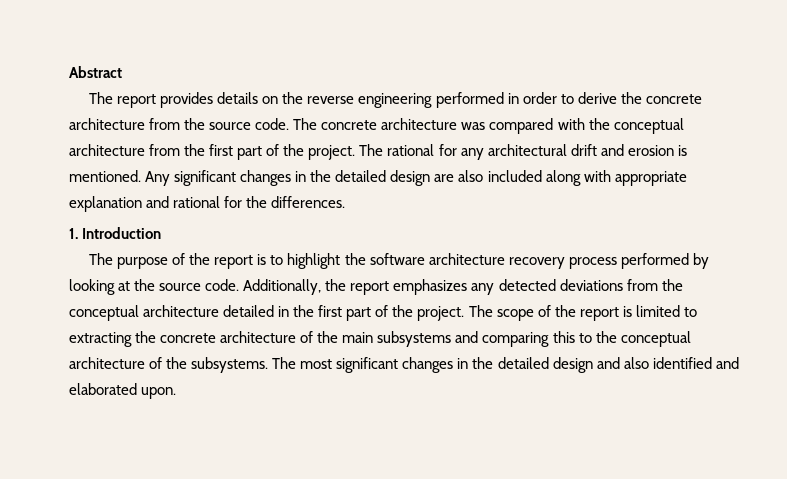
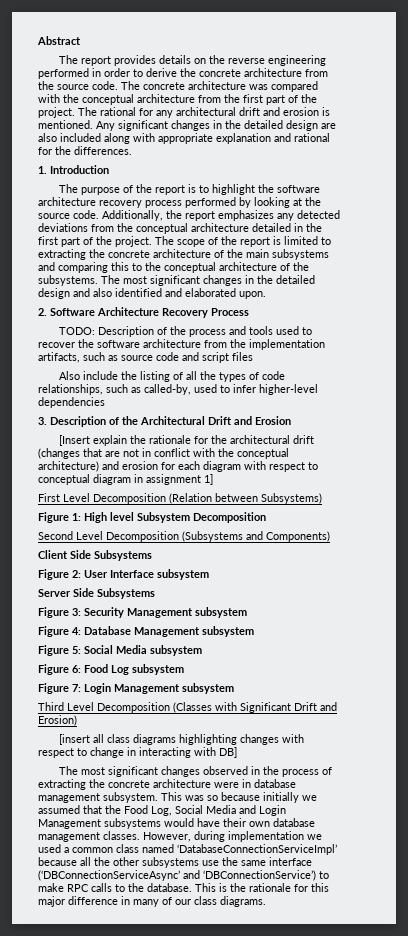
(177, 393) none -> [38,307,249,318] [58,326,312,337] [38,339,325,350] [38,352,253,363] [58,371,285,382] [38,384,318,395] [38,397,105,408] [38,416,291,427] [58,435,314,446] [38,448,289,459] [38,461,318,472] [38,474,213,485] [38,493,322,504] [38,512,266,523] [38,531,330,542] [38,550,152,561] [38,569,209,580] [38,588,155,599] [38,607,247,618] [38,626,254,637] [38,645,202,656] [38,664,184,675] [38,683,234,694] [38,702,337,713] [38,715,77,726] [58,734,304,745] [38,747,237,758] [58,766,332,777] [38,779,296,790] [38,792,317,803] [38,805,286,816] [38,818,315,829] [38,831,322,842] [38,844,337,855] [38,857,312,868] [38,870,329,881] [38,883,329,892] [38,896,266,907] // 2. Software Architecture Recovery Process // TODO: Description of the process and tools used to recover the software architecture from the implementation artifacts, such as source code and script files // Also include the listing of all the types of code relationships, such as called-by, used to infer higher-level dependencies // 3. Description of the Architectural Drift and Erosion // [Insert explain the rationale for the architectural drift (changes that are not in conflict with the conceptual architecture) and erosion for each diagram with respect to conceptual diagram in assignment 1] // First Level Decomposition (Relation between Subsystems) // Figure 1: High level Subsystem Decomposition // Second Level Decomposition (Subsystems and Components) // Client Side Subsystems // Figure 2: User Interface subsystem // Server Side Subsystems // Figure 3: Security Management subsystem // Figure 4: Database Management subsystem // Figure 5: Social Media subsystem // Figure 6: Food Log subsystem // Figure 7: Login Management subsystem // Third Level Decomposition (Classes with Significant Drift and Erosion) // [insert all class diagrams highlighting changes with respect to change in interacting with DB] // The most significant changes observed in the process of extracting the concrete architecture were in database management subsystem. This was so because initially we assumed that the Food Log, Social Media and Login Management subsystems would have their own database management classes. However, during implementation we used a common class named ‘DatabaseConnectionServiceImpl’ because all the other subsystems use the same interface (‘DBConnectionServiceAsync’ and ‘DBConnectionService’) to make RPC calls to the database. This is the rationale for this major difference in many of our class diagrams.

